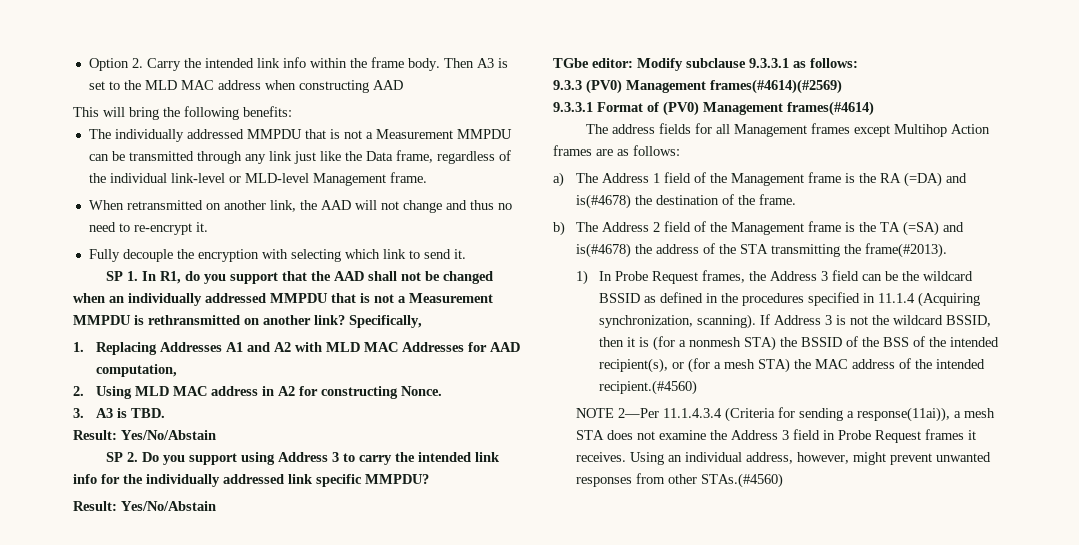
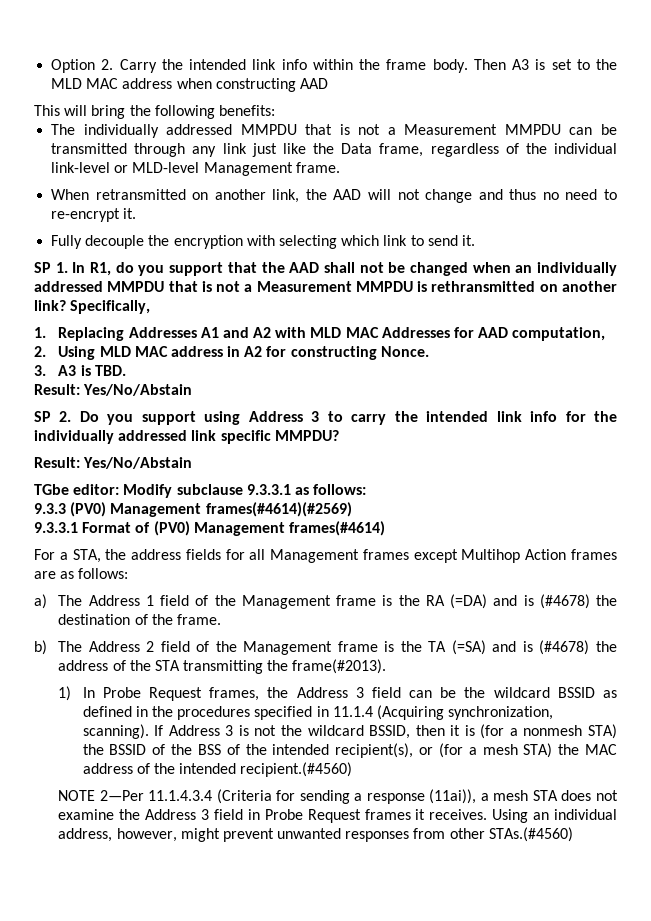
[585,124,608,134] The -> [34,549,127,563] For a STA, the
[576,194,632,209] is(#4678) -> [523,594,590,609] is (#4678)
[576,243,632,258] is(#4678) -> [522,640,590,655] is (#4678)
[857,407,951,422] response(11ai)), -> [366,789,477,804] response (11ai)),

